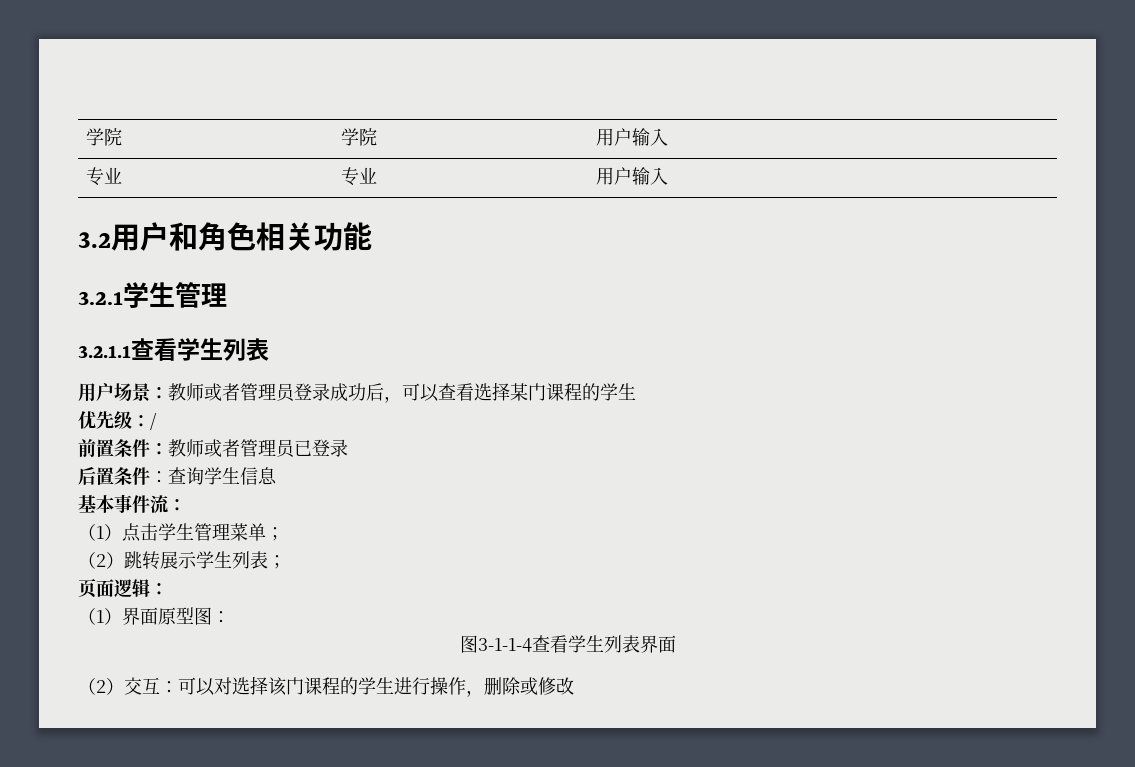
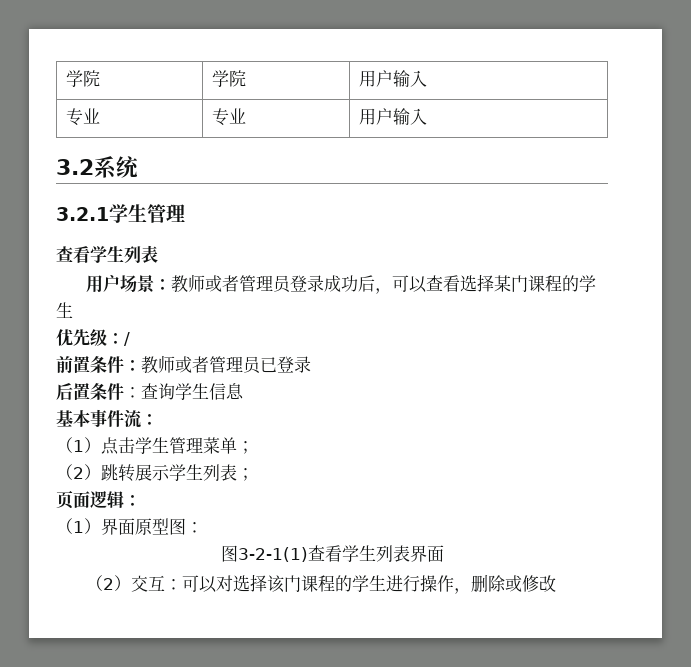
[111,222,372,251] 用户和角色相关功能 -> [94,156,139,179] 系统
[78,345,131,358] 3.2.1.1 -> (185, 213) none
[477,638,532,652] 3-1-1-4 -> [237,547,308,562] 3-2-1(1)

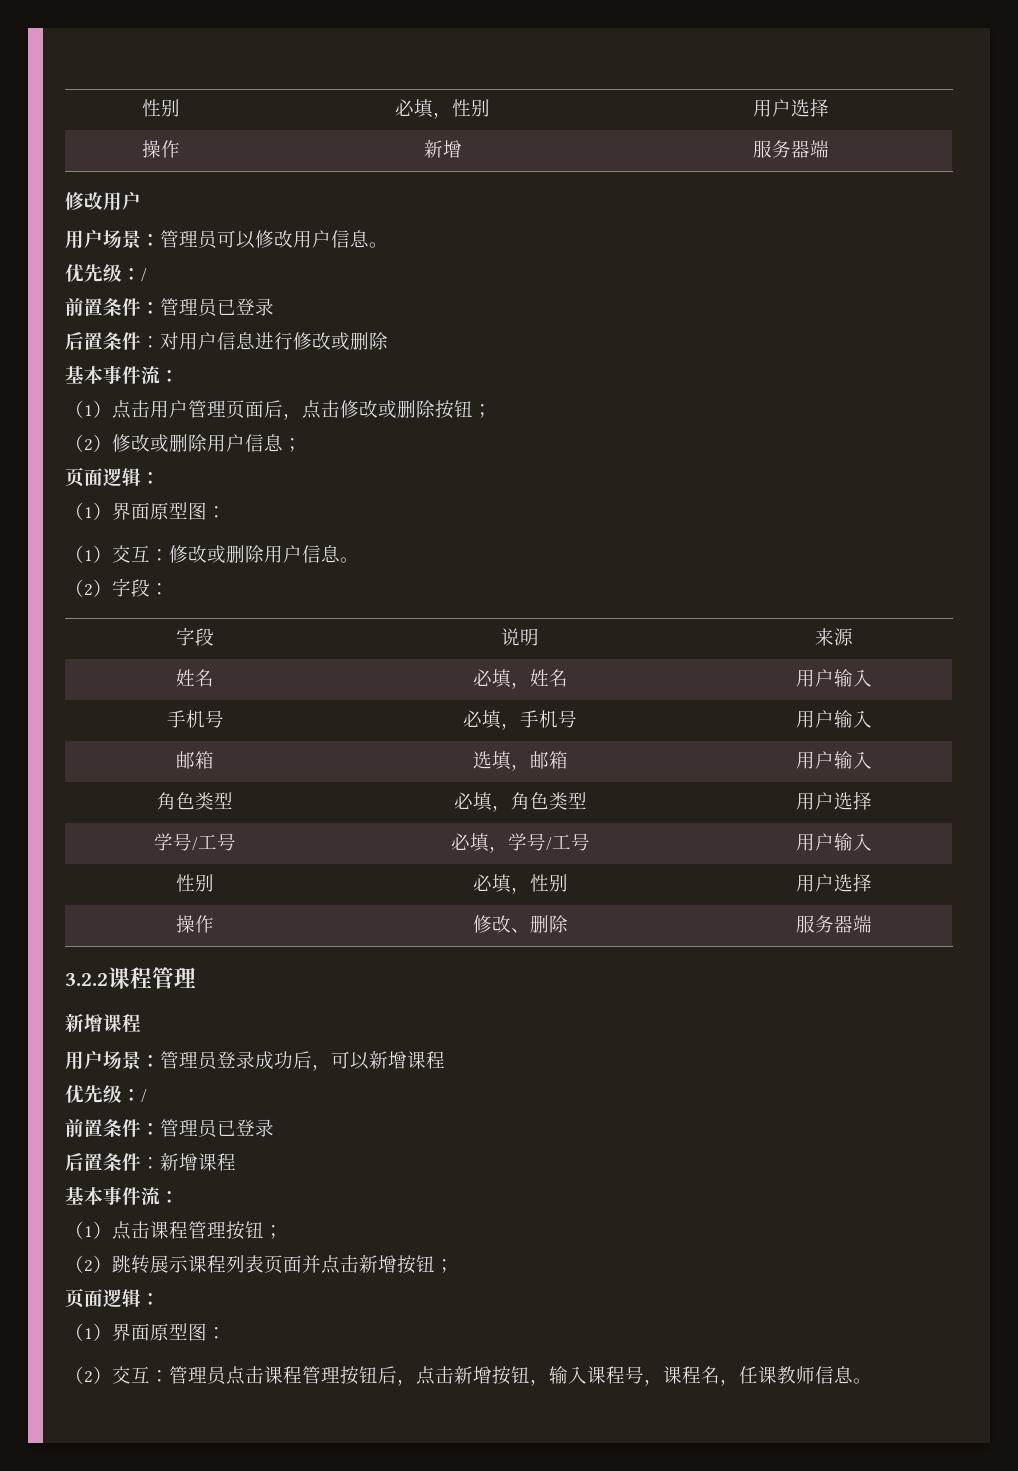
[65,70,100,87] [211,70,246,87] [358,70,427,87] [65,108,100,126] [211,108,246,126] [358,108,427,125] [56,156,139,179] [56,204,185,223] [56,245,158,264] [85,274,596,294] [56,302,73,318] [56,329,130,347] [56,355,311,374] [56,383,244,401] [56,409,158,428] [56,437,254,455] [56,464,254,482] [56,490,141,509] [56,518,203,535] [220,545,444,562] 学院 | 学院 | 用户输入 // 专业 | 专业 | 用户输入 // 3.2系统 // 3.2.1学生管理 // 查看学生列表 // 用户场景：教师或者管理员登录成功后，可以查看选择某门课程的学生 // 优先级：/ // 前置条件：教师或者管理员已登录 // 后置条件：查询学生信息 // 基本事件流： // （1）点击学生管理菜单； // （2）跳转展示学生列表； // 页面逻辑： // （1）界面原型图： // 图3-2-1(1)查看学生列表界面 -> [142,99,180,117] [395,99,490,119] [752,98,829,117] [142,140,180,158] [423,140,462,158] [752,140,829,158] [65,192,141,211] [65,230,388,249] [65,264,147,282] [65,298,274,317] [65,332,388,350] [65,365,179,384] [65,400,492,420] [65,434,302,452] [65,467,160,487] [65,502,226,520] [65,545,359,563] [65,578,169,597] [176,627,214,646] [501,628,539,646] [815,628,853,646] [176,669,214,687] [472,669,568,689] [796,669,872,687] [166,710,224,728] [463,710,577,730] [796,710,872,728] [176,751,214,769] [472,751,568,771] [796,751,872,769] [157,792,233,810] [453,792,587,812] [796,791,872,810] [154,833,236,851] [450,833,590,853] [796,833,872,851] [176,874,214,892] [472,874,568,894] [796,873,872,892] [176,915,214,933] [472,915,568,933] [796,915,872,933] [65,967,196,989] [65,1013,141,1033] [65,1051,445,1071] [65,1085,147,1103] [65,1119,274,1138] [65,1153,236,1171] [65,1186,179,1205] [65,1221,283,1240] [65,1255,454,1274] [65,1288,160,1308] [65,1323,226,1341] 性别 | 必填，性别 | 用户选择 // 操作 | 新增 | 服务器端 // 修改用户 // 用户场景：管理员可以修改用户信息。 // 优先级：/ // 前置条件：管理员已登录 // 后置条件：对用户信息进行修改或删除 // 基本事件流： // （1）点击用户管理页面后，点击修改或删除按钮； // （2）修改或删除用户信息； // 页面逻辑： // （1）界面原型图： // （1）交互：修改或删除用户信息。 // （2）字段： // 字段 | 说明 | 来源 // 姓名 | 必填，姓名 | 用户输入 // 手机号 | 必填，手机号 | 用户输入 // 邮箱 | 选填，邮箱 | 用户输入 // 角色类型 | 必填，角色类型 | 用户选择 // 学号/工号 | 必填，学号/工号 | 用户输入 // 性别 | 必填，性别 | 用户选择 // 操作 | 修改、删除 | 服务器端 // 3.2.2课程管理 // 新增课程 // 用户场景：管理员登录成功后，可以新增课程 // 优先级：/ // 前置条件：管理员已登录 // 后置条件：新增课程 // 基本事件流： // （1）点击课程管理按钮； // （2）跳转展示课程列表页面并点击新增按钮； // 页面逻辑： // （1）界面原型图：
[181,574,556,594] 可以对选择该门课程的学生进行操作，删除或修改 -> [169,1366,872,1386] 管理员点击课程管理按钮后，点击新增按钮，输入课程号，课程名，任课教师信息。

